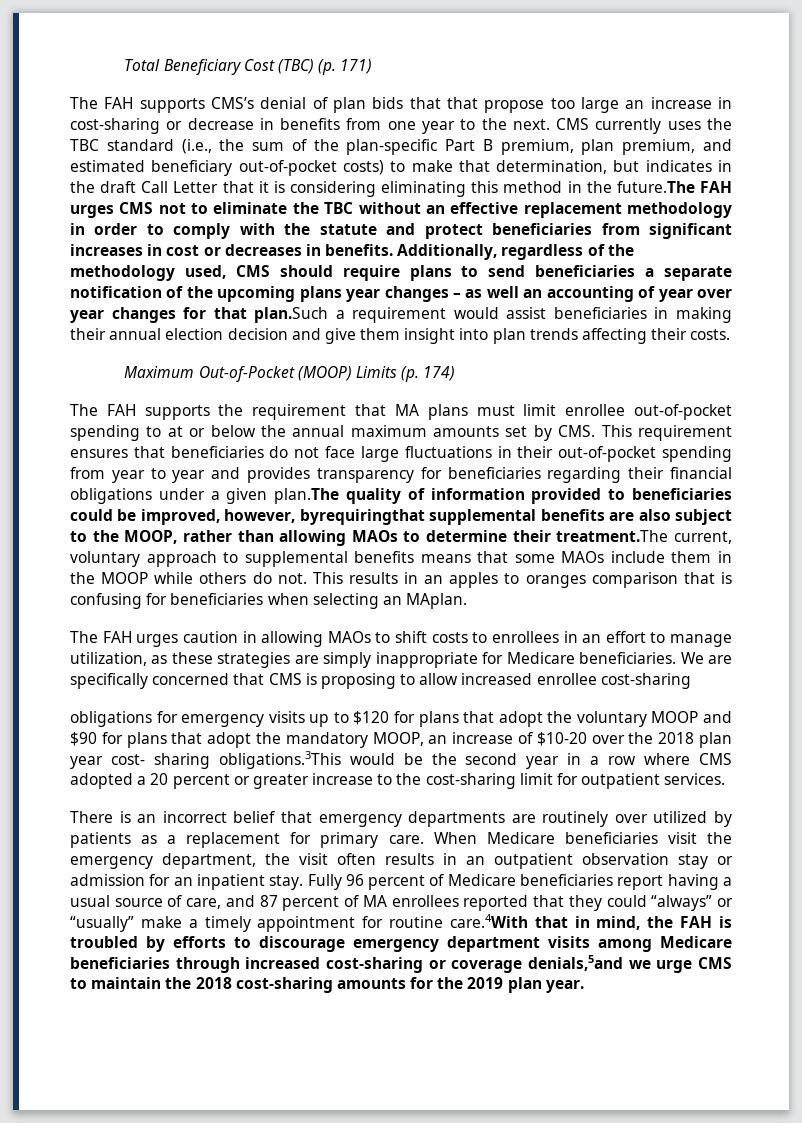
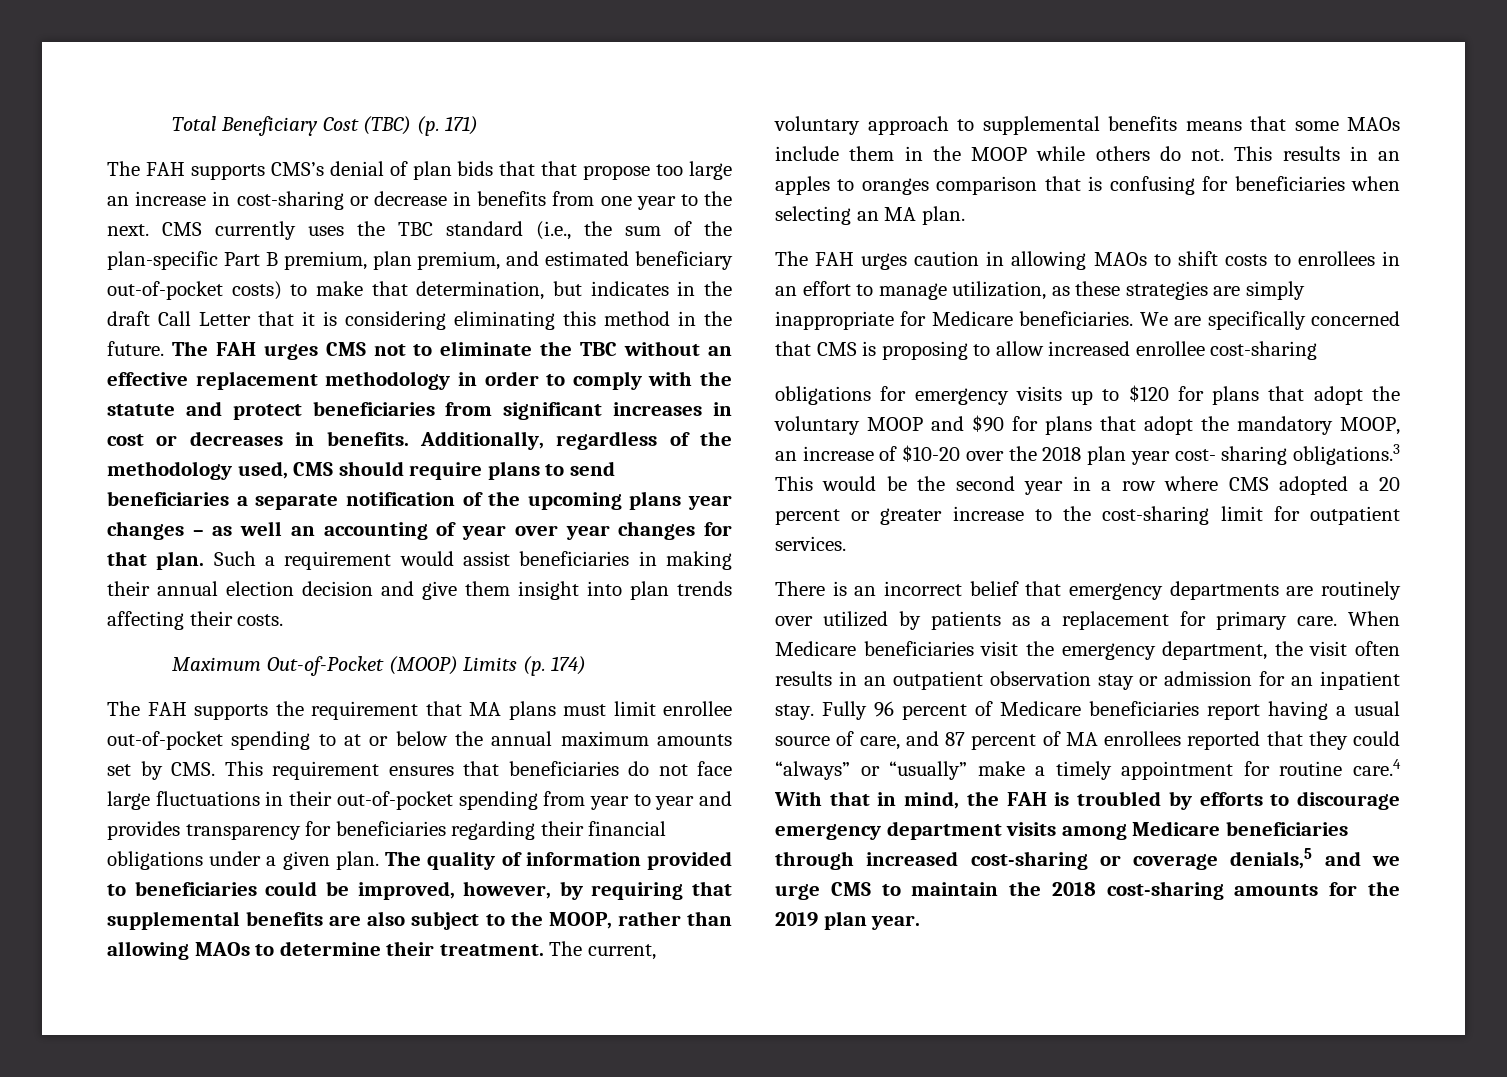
[616,181,695,193] future.The -> [107,341,208,356] future. The
[254,307,329,323] plan.Such -> [156,551,256,570] plan. Such
[274,488,340,504] plan.The -> [335,851,422,870] plan. The
[299,509,425,525] byrequiringthat -> [559,881,732,900] by requiring that
[556,530,669,542] treatment.The -> [439,941,583,956] treatment. The
[406,593,468,609] MAplan. -> [884,206,965,225] MA plan.
[218,751,341,769] obligations.3This -> [1293,444,1400,465] [775,476,813,491] obligations.3 This
[449,914,528,928] care.4With -> [1353,759,1401,776] [774,791,822,806] care.4 With
[528,955,624,971] denials,5and -> [1230,848,1361,869] denials,5 and

